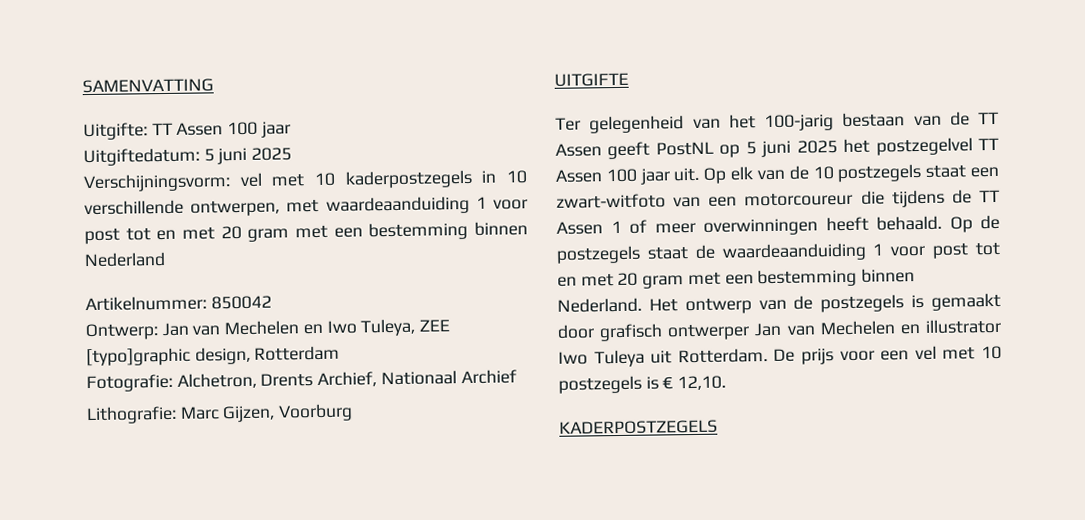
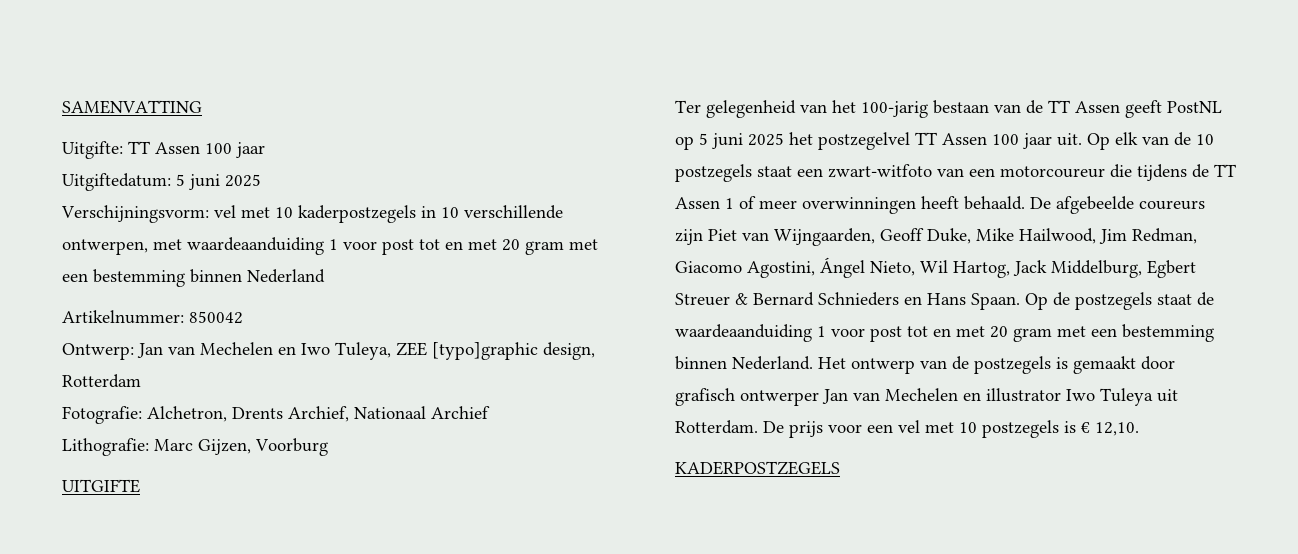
(942, 223) none -> [1030,196,1205,214] [675,228,1197,246] [675,257,1196,278] [675,292,1020,310] De afgebeelde coureurs zijn Piet van Wijngaarden, Geoff Duke, Mike Hailwood, Jim Redman, Giacomo Agostini, Ángel Nieto, Wil Hartog, Jack Middelburg, Egbert Streuer & Bernard Schnieders en Hans Spaan.

